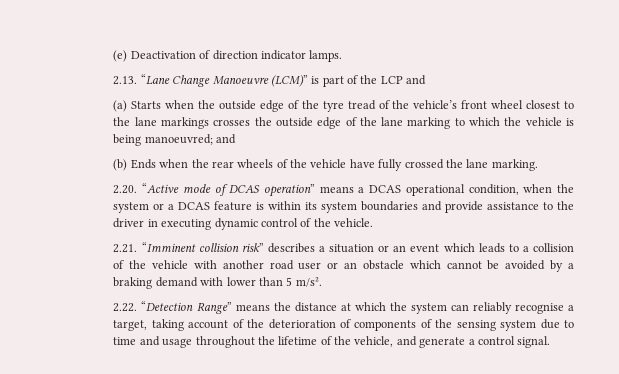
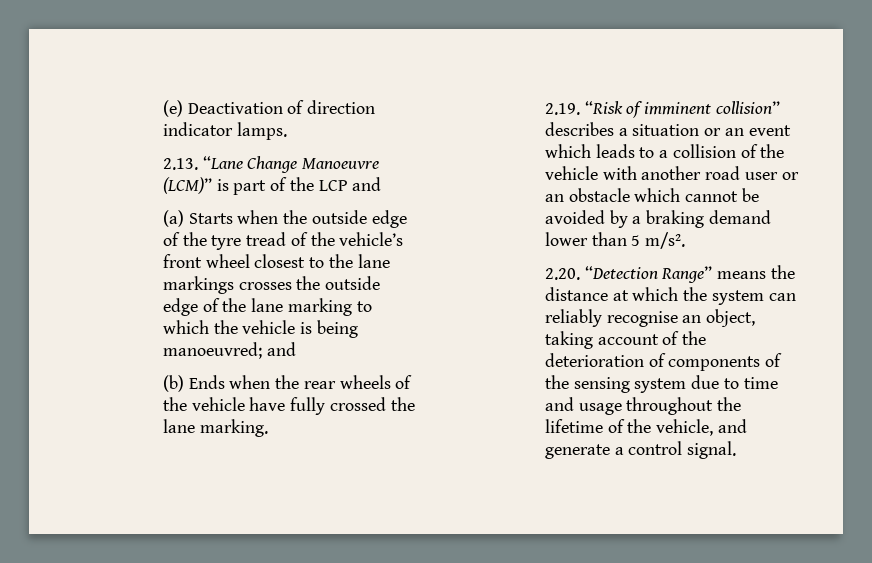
[113,183,574,197] [113,201,574,213] [113,218,374,230] [113,242,264,253] 2.20. “Active mode of DCAS operation” means a DCAS operational condition, when the system or a DCAS feature is within its system boundaries and provide assistance to the driver in executing dynamic control of the vehicle. // 2.21. “Imminent collision risk” -> [545,101,780,118] 2.19. “Risk of imminent collision”
[200,277,224,286] with -> (771, 217) none
[113,303,138,312] 2.22. -> [545,268,581,280] 2.20.
[568,305,575,311] [113,320,148,331] a target, -> [682,309,756,327] an object,

